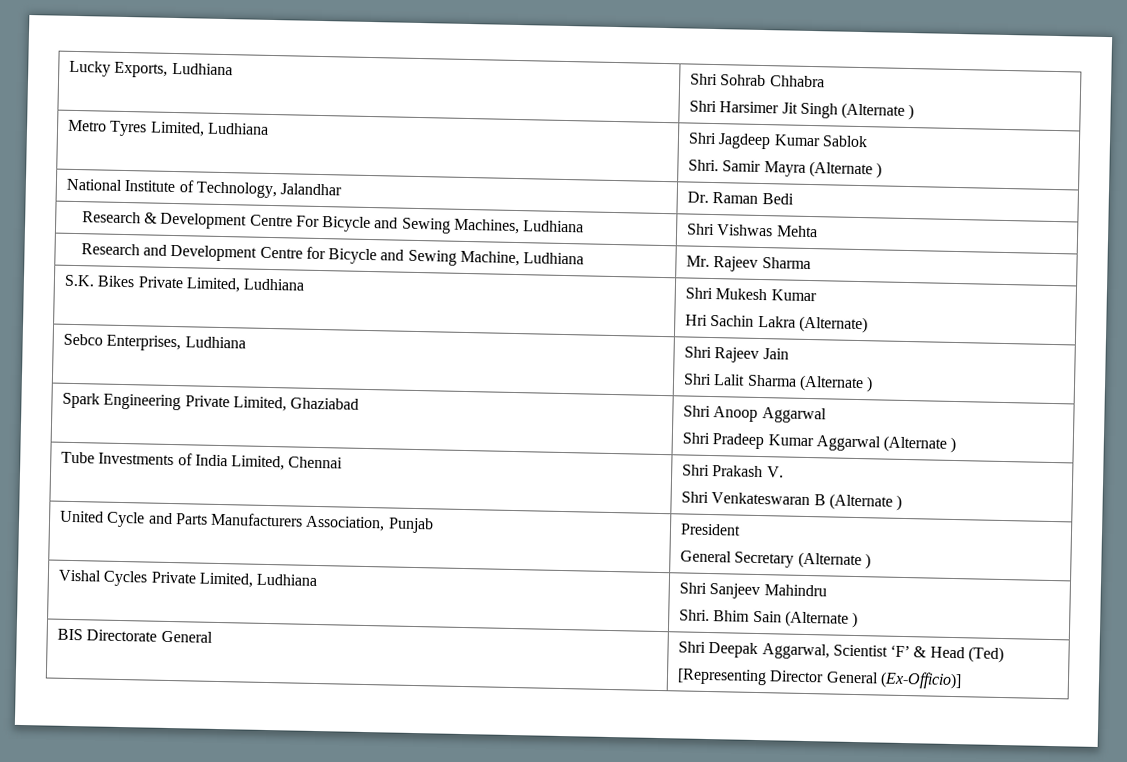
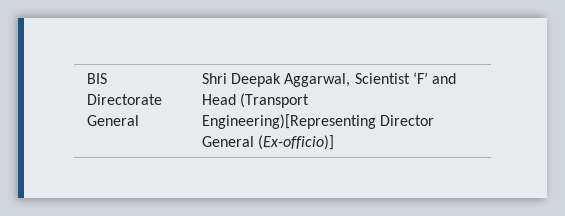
[68,60,233,78] [689,73,825,88] [688,100,915,121] [67,119,269,137] [687,132,868,150] [687,159,883,179] [65,178,343,199] [686,191,794,205] [81,211,585,235] [686,223,818,238] [80,243,585,267] [685,255,811,272] [63,274,306,293] [684,287,817,302] [684,314,868,334] [62,333,246,352] [683,346,789,363] [682,373,874,393] [61,392,360,412] [682,405,827,424] [681,432,957,454] [60,451,344,471] [681,464,784,478] [680,491,903,511] [59,510,434,534] [679,523,741,536] [679,550,871,570] [57,569,318,588] [678,582,827,600] [678,609,859,629] Lucky Exports, Ludhiana | Shri Sohrab Chhabra // Shri Harsimer Jit Singh (Alternate ) // Metro Tyres Limited, Ludhiana | Shri Jagdeep Kumar Sablok // Shri. Samir Mayra (Alternate ) // National Institute of Technology, Jalandhar | Dr. Raman Bedi // Research & Development Centre For Bicycle and Sewing Machines, Ludhiana | Shri Vishwas Mehta // Research and Development Centre for Bicycle and Sewing Machine, Ludhiana | Mr. Rajeev Sharma // S.K. Bikes Private Limited, Ludhiana | Shri Mukesh Kumar // Hri Sachin Lakra (Alternate) // Sebco Enterprises, Ludhiana | Shri Rajeev Jain // Shri Lalit Sharma (Alternate ) // Spark Engineering Private Limited, Ghaziabad | Shri Anoop Aggarwal // Shri Pradeep Kumar Aggarwal (Alternate ) // Tube Investments of India Limited, Chennai | Shri Prakash V. // Shri Venkateswaran B (Alternate ) // United Cycle and Parts Manufacturers Association, Punjab | President // General Secretary (Alternate ) // Vishal Cycles Private Limited, Ludhiana | Shri Sanjeev Mahindru // Shri. Bhim Sain (Alternate ) // -> (86, 78) none
[913,646,1005,664] [676,668,767,686] & Head (Ted) // [Representing -> [432,73,457,84] [201,93,309,108] [201,114,376,129] and Head (Transport Engineering)[Representing
[879,671,962,690] (Ex-Officio)] -> [257,135,334,150] (Ex-officio)]

